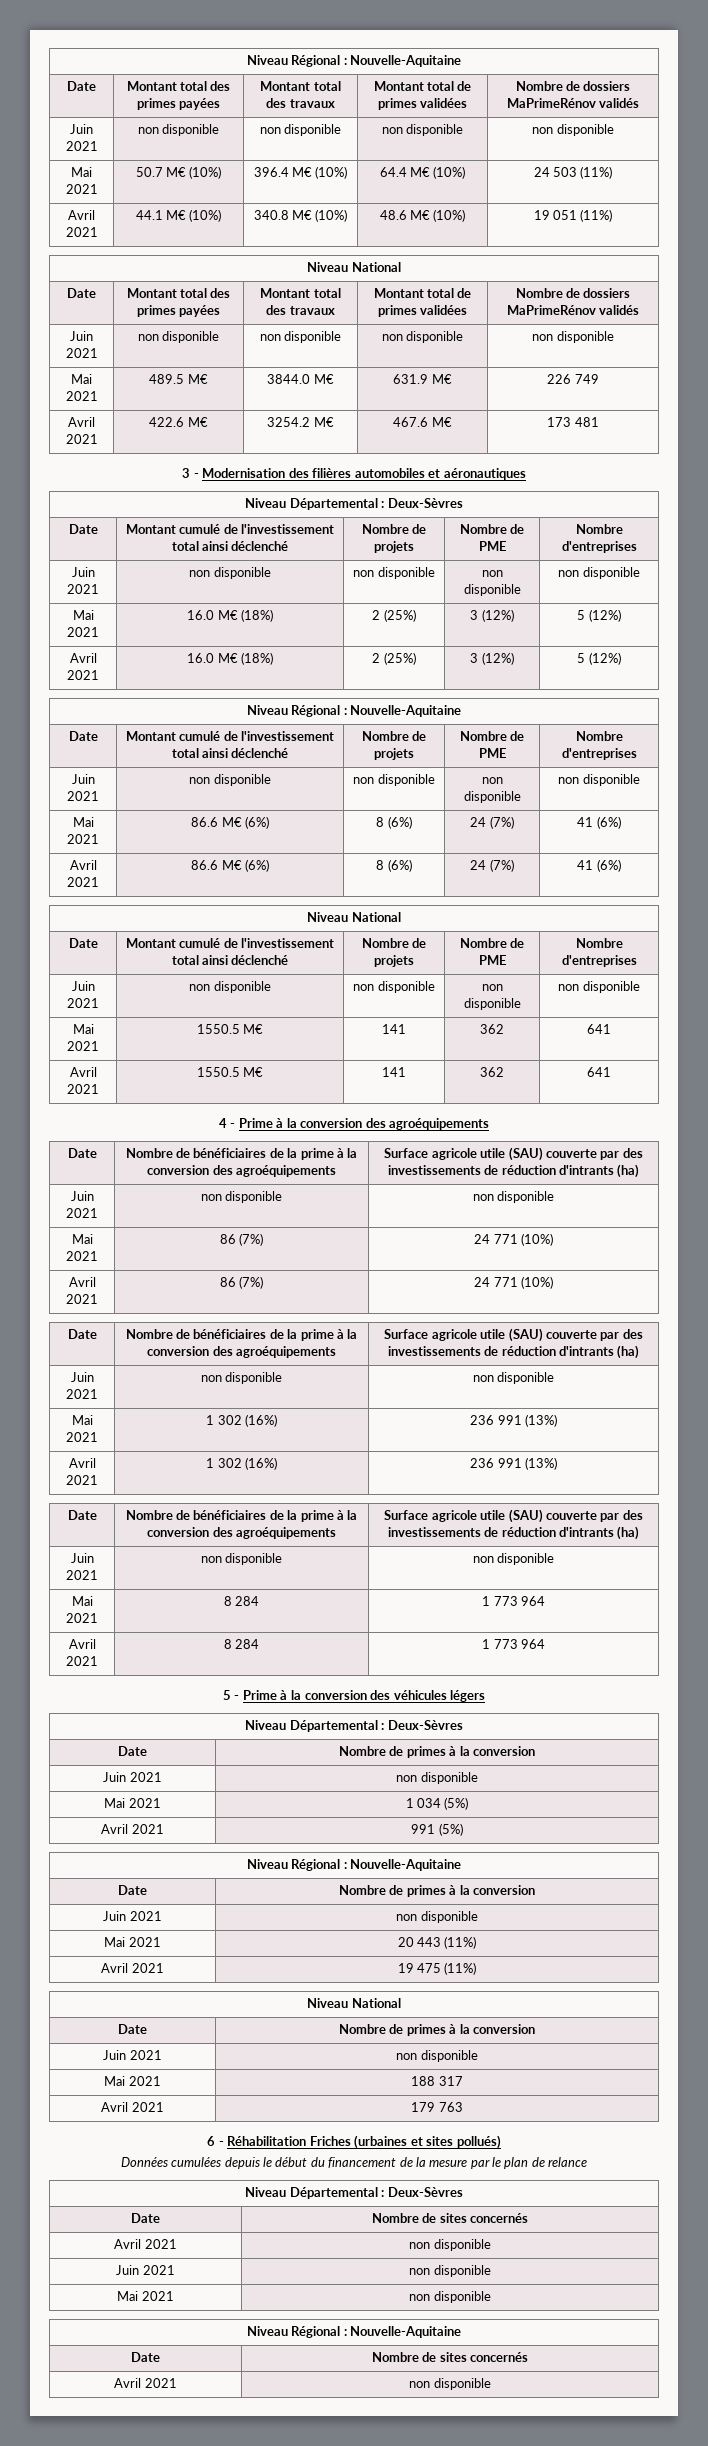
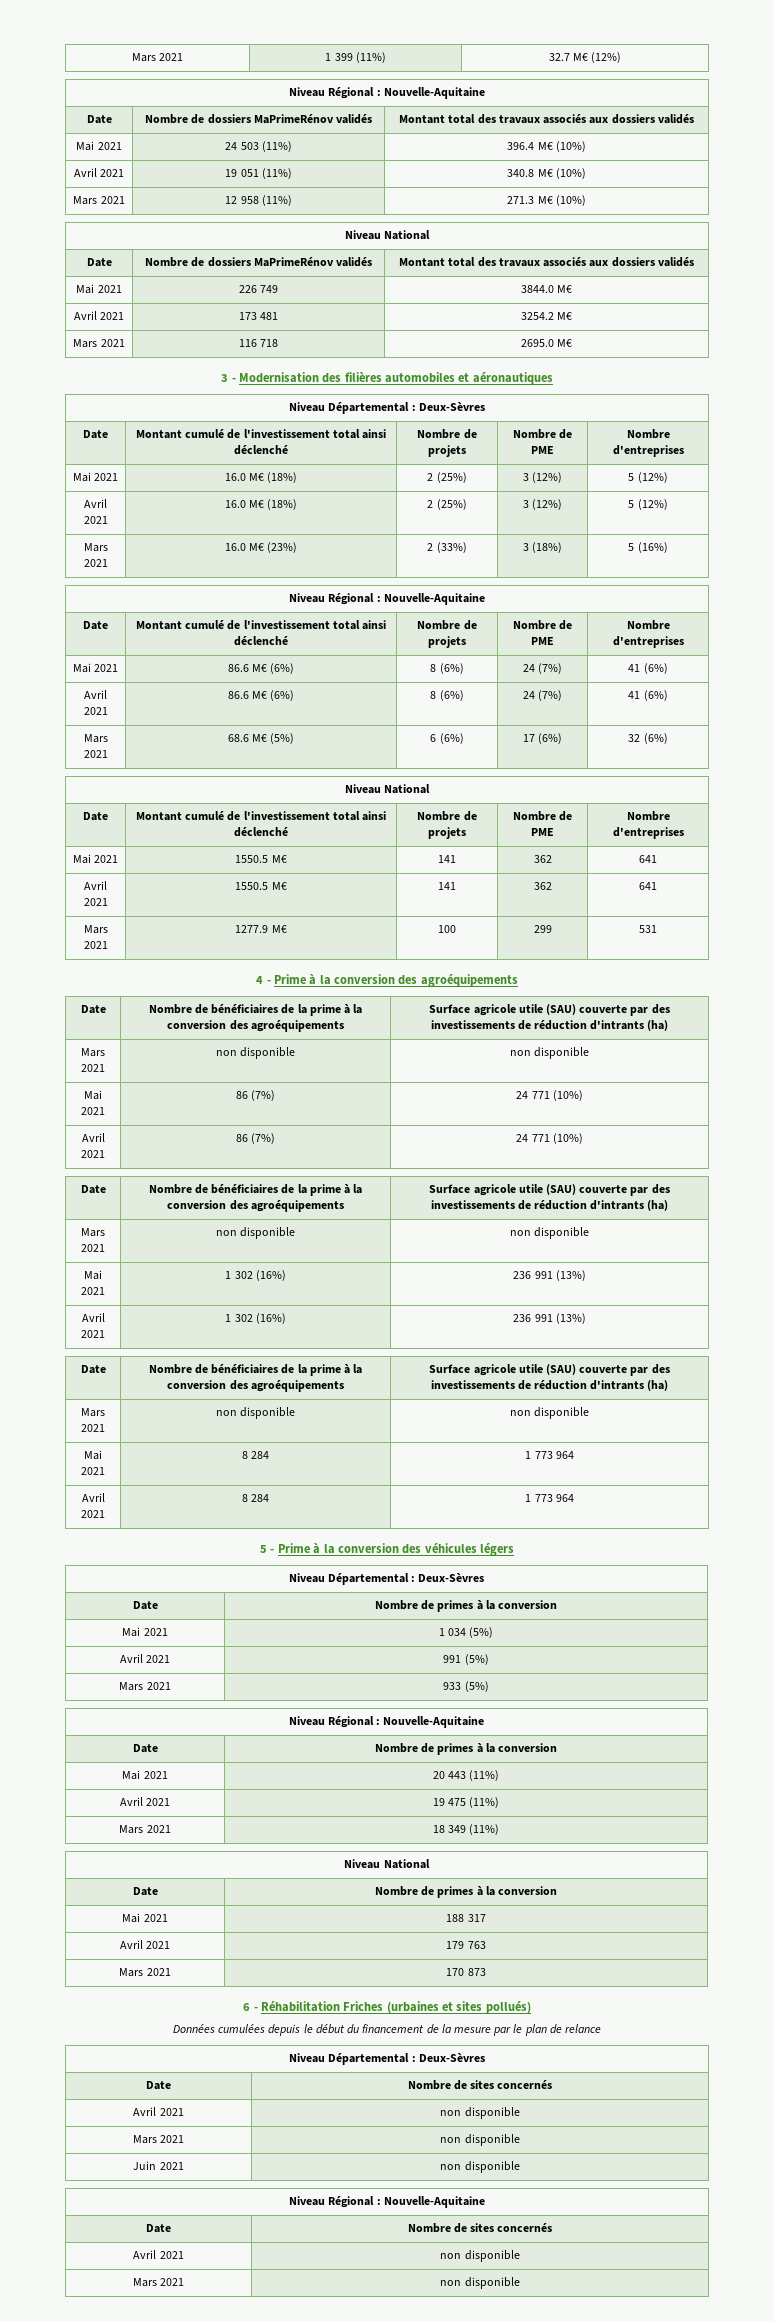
[246,55,462,67] [67,81,96,91] [126,81,231,91] [136,98,221,110] [260,81,341,91] [266,98,335,108] [373,81,472,91] [377,98,468,110] [515,81,631,91] [506,98,640,108] [70,124,93,134] [65,141,98,151] [137,124,220,136] [259,124,342,136] [381,124,464,136] [532,124,614,136] [71,167,92,177] [65,184,98,194] [135,166,222,179] [253,166,348,179] [379,166,466,179] [533,166,613,179] [68,210,95,220] [65,227,98,237] [135,209,222,222] [253,209,348,222] [379,209,466,222] [533,209,613,222] [307,262,401,272] [67,288,96,298] [126,288,231,298] [136,305,221,317] [260,288,341,298] [266,305,335,315] [373,288,472,298] [377,305,468,317] [515,288,631,298] [506,305,640,315] [70,331,93,341] [65,348,98,358] [137,331,220,343] [259,331,342,343] [381,331,464,343] [532,331,614,343] [71,374,92,384] [65,391,98,401] [149,374,208,384] Niveau Régional : Nouvelle-Aquitaine // Date | Montant total des primes payées | Montant total des travaux | Montant total de primes validées | Nombre de dossiers MaPrimeRénov validés // Juin 2021 | non disponible | non disponible | non disponible | non disponible // Mai 2021 | 50.7 M€ (10%) | 396.4 M€ (10%) | 64.4 M€ (10%) | 24 503 (11%) // Avril 2021 | 44.1 M€ (10%) | 340.8 M€ (10%) | 48.6 M€ (10%) | 19 051 (11%) // Niveau National // Date | Montant total des primes payées | Montant total des travaux | Montant total de primes validées | Nombre de dossiers MaPrimeRénov validés // Juin 2021 | non disponible | non disponible | non disponible | non disponible // Mai 2021 | 489.5 M€ -> [131,53,184,62] [325,52,386,63] [548,52,622,63] [289,87,485,99] [86,115,112,124] [145,114,372,124] [399,114,694,124] [76,141,122,151] [225,141,292,152] [507,141,586,152] [73,168,125,177] [225,168,292,179] [507,168,586,179] [73,196,125,205] [225,195,292,206] [507,195,586,206] [344,230,431,240] [86,258,112,267] [145,257,372,267] [399,257,694,267] [76,284,122,294] [238,285,279,293] Mars 2021 | 1 399 (11%) | 32.7 M€ (12%) // Niveau Régional : Nouvelle-Aquitaine // Date | Nombre de dossiers MaPrimeRénov validés | Montant total des travaux associés aux dossiers validés // Mai 2021 | 24 503 (11%) | 396.4 M€ (10%) // Avril 2021 | 19 051 (11%) | 340.8 M€ (10%) // Mars 2021 | 12 958 (11%) | 271.3 M€ (10%) // Niveau National // Date | Nombre de dossiers MaPrimeRénov validés | Montant total des travaux associés aux dossiers validés // Mai 2021 | 226 749
[393,374,452,384] [547,374,599,384] [68,417,95,427] [65,434,98,444] [149,417,208,427] | 631.9 M€ | 226 749 // Avril 2021 | 422.6 M€ -> [73,311,125,320] [238,312,279,320] // Avril 2021 | 173 481
[393,417,452,427] [547,417,599,427] | 467.6 M€ | 173 481 -> [73,339,125,348] [238,339,279,347] [520,339,573,347] // Mars 2021 | 116 718 | 2695.0 M€
[71,567,95,577] [67,584,99,594] [189,567,271,579] [353,567,435,579] [481,570,503,577] [463,584,521,596] [558,567,640,579] // Juin 2021 | non disponible | non disponible | non disponible | non disponible -> (684, 451) none
(621, 658) none -> [83,543,108,552] [83,559,108,567] [224,542,298,553] [427,542,467,553] [522,542,563,553] [628,542,668,553] // Mars 2021 | 16.0 M€ (23%) | 2 (33%) | 3 (18%) | 5 (16%)
[71,774,95,784] [67,791,99,801] [189,774,271,786] [353,774,435,786] [481,777,503,784] [463,791,521,803] [558,774,640,786] // Juin 2021 | non disponible | non disponible | non disponible | non disponible -> (684, 642) none
(621, 865) none -> [83,734,108,743] [83,750,108,758] [227,733,295,744] [430,733,464,744] [522,733,563,744] [628,733,668,744] // Mars 2021 | 68.6 M€ (5%) | 6 (6%) | 17 (6%) | 32 (6%)
[71,981,95,991] [67,998,99,1008] [189,981,271,993] [353,981,435,993] [481,984,503,991] [463,998,521,1010] [558,981,640,993] // Juin 2021 | non disponible | non disponible | non disponible | non disponible -> (684, 833) none
(611, 1072) none -> [83,925,108,934] [83,941,108,949] [235,925,287,933] [438,925,456,933] [533,925,552,933] [639,925,657,933] // Mars 2021 | 1277.9 M€ | 100 | 299 | 531
[70,1191,94,1201] Juin -> [81,1048,105,1057] Mars
[70,1372,94,1382] Juin -> [81,1228,105,1237] Mars
[70,1553,94,1563] Juin -> [81,1408,105,1417] Mars
[103,1772,162,1782] [396,1772,478,1784] // Juin 2021 | non disponible -> (558, 1604) none
(463, 1829) none -> [119,1682,171,1691] [443,1681,489,1692] // Mars 2021 | 933 (5%)
[103,1911,162,1921] [396,1911,478,1923] // Juin 2021 | non disponible -> (558, 1747) none
(477, 1968) none -> [119,1825,171,1834] [432,1824,500,1835] // Mars 2021 | 18 349 (11%)
[103,2050,162,2060] [396,2050,478,2062] // Juin 2021 | non disponible -> (558, 1890) none
(463, 2107) none -> [119,1968,171,1977] [446,1968,486,1976] // Mars 2021 | 170 873
[116,2265,175,2275] [409,2265,491,2277] [117,2291,139,2301] Juin 2021 | non disponible // Mai -> [132,2135,185,2144] [440,2134,520,2146] [133,2161,157,2170] Mars 2021 | non disponible // Juin
(491, 2384) none -> [132,2278,185,2287] [440,2277,520,2289] // Mars 2021 | non disponible

